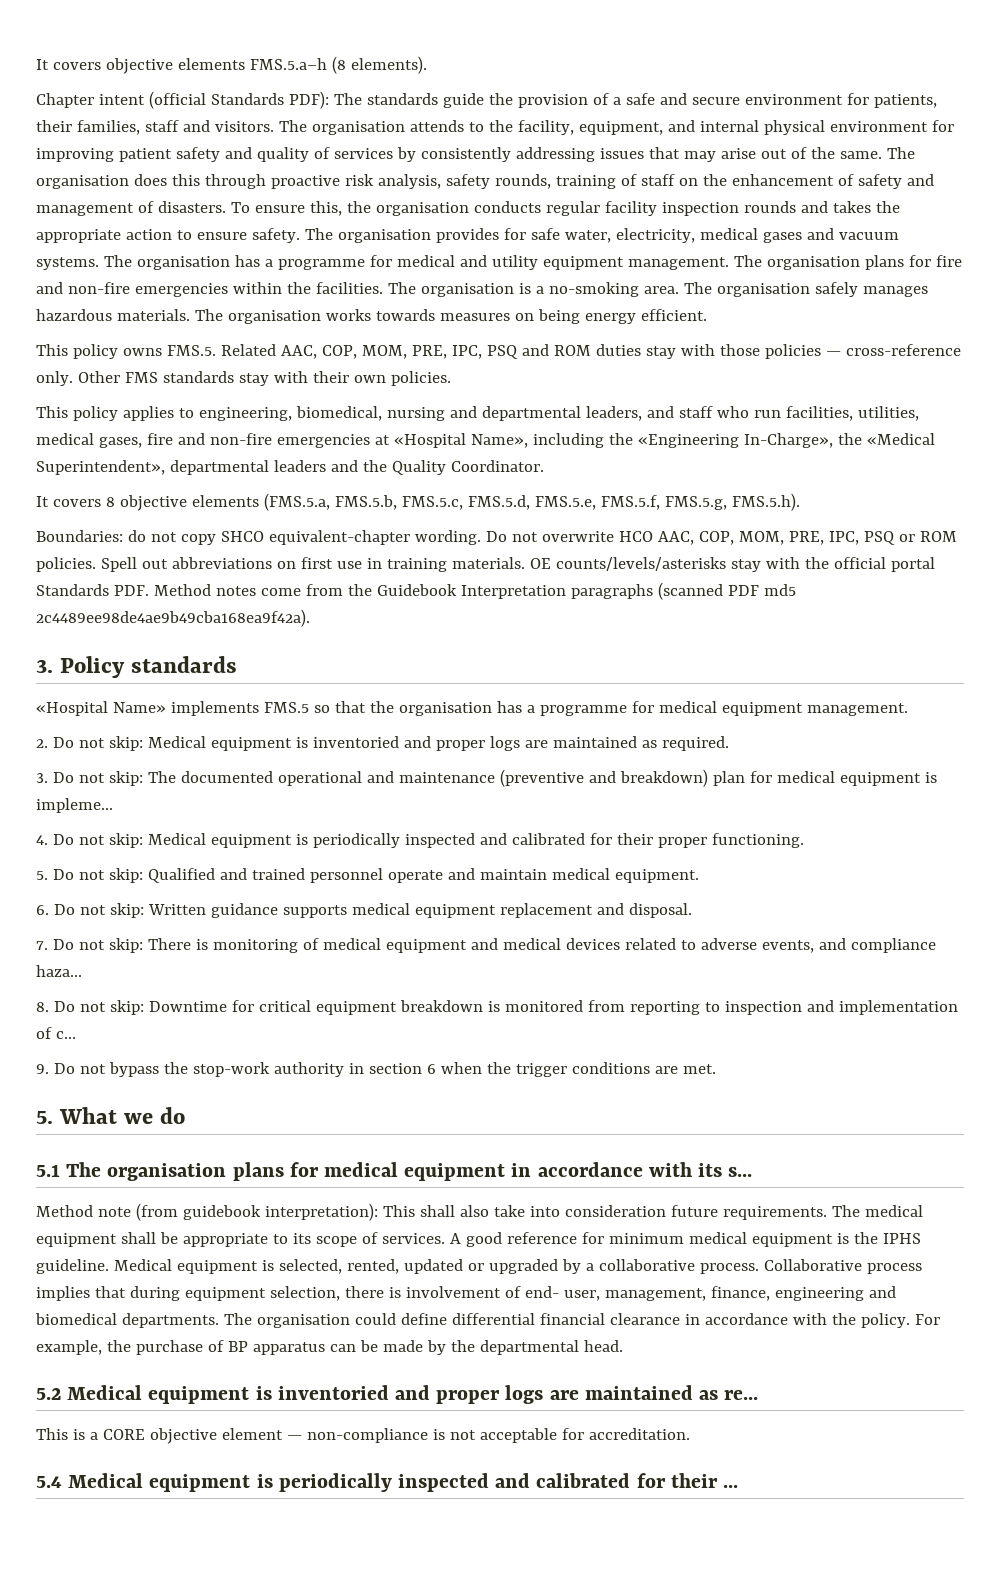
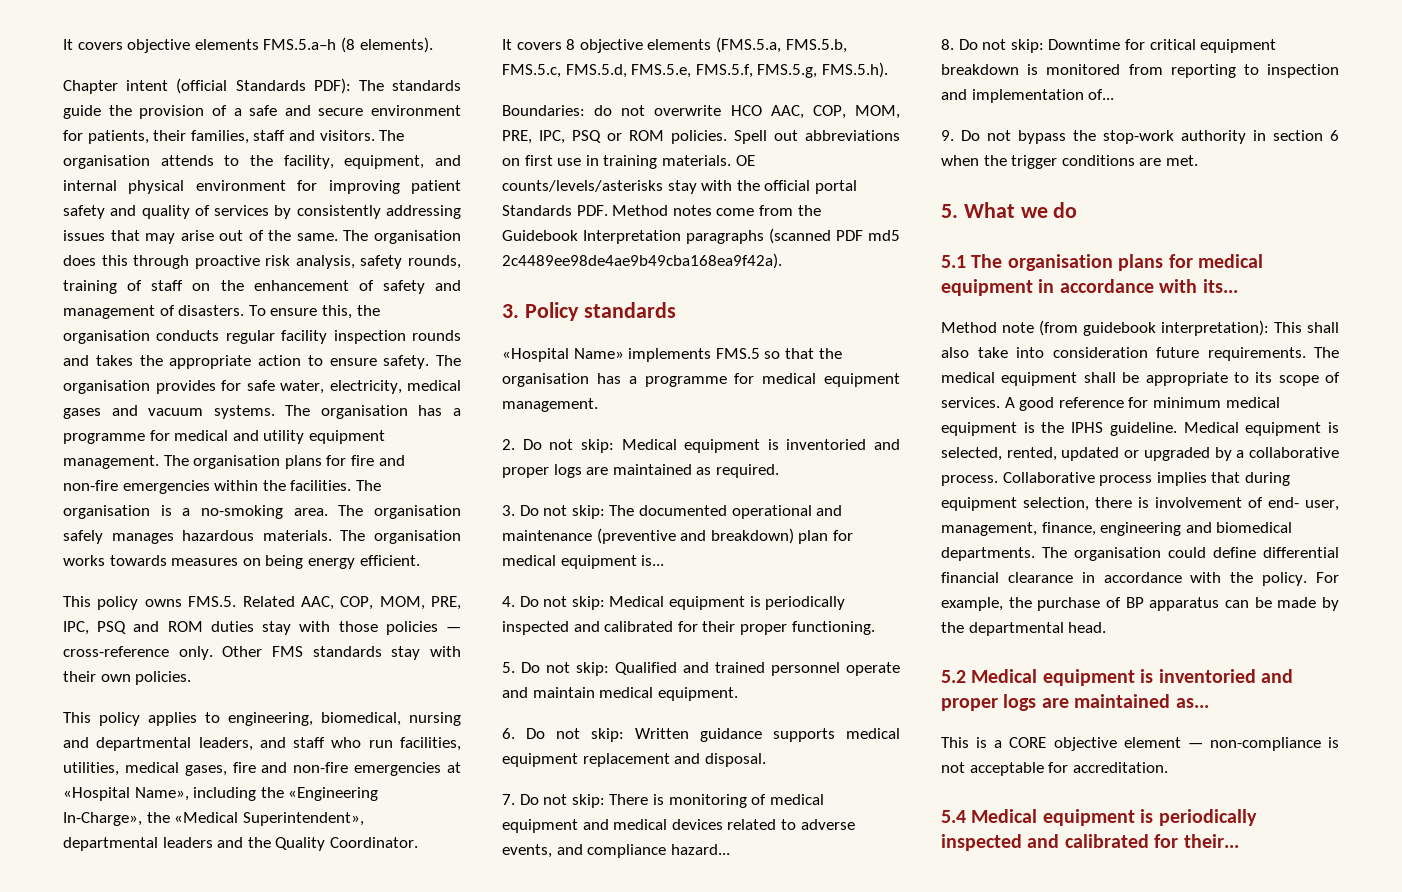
[180,530,538,545] copy SHCO equivalent-chapter wording. Do not -> (646, 110) none
[924,772,937,783] [36,798,113,813] is impleme... -> [641,555,665,566] is...
[36,965,82,977] haza... -> [670,844,730,855] hazard...
[36,1027,76,1039] of c... -> [1088,89,1115,100] of...
[698,1163,753,1177] its s... -> [1202,279,1238,293] its...
[699,1390,759,1400] as re... -> [1175,698,1209,708] as...
[670,1473,739,1488] their ... -> [1183,834,1239,848] their...

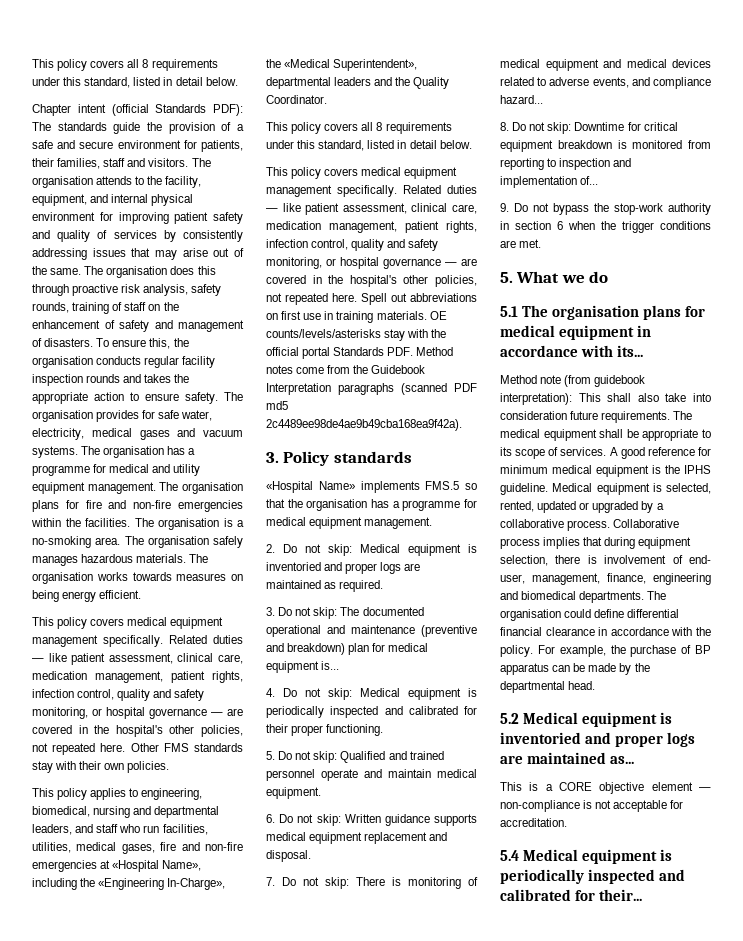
[63,37,433,53] It covers objective elements FMS.5.a–h (8 elements). -> [32,59,218,71] [32,77,238,88] This policy covers all 8 requirements under this standard, listed in detail below.
[144,596,461,610] [63,621,462,635] [63,646,213,660] owns FMS.5. Related AAC, COP, MOM, PRE, IPC, PSQ and ROM duties stay with those policies — cross-reference only. -> [90,617,224,629] [32,635,243,647] [32,653,243,665] [32,671,243,683] [32,689,205,701] [32,707,243,719] [32,725,243,737] [32,743,126,755] covers medical equipment management specifically. Related duties — like patient assessment, clinical care, medication management, patient rights, infection control, quality and safety monitoring, or hospital governance — are covered in the hospital's other policies, not repeated here.
[502,37,847,53] [502,62,888,78] [502,105,900,119] [502,130,727,144] It covers 8 objective elements (FMS.5.a, FMS.5.b, FMS.5.c, FMS.5.d, FMS.5.e, FMS.5.f, FMS.5.g, FMS.5.h). // Boundaries: do not overwrite HCO AAC, COP, MOM, PRE, IPC, PSQ or ROM policies. -> [266,122,452,134] [266,140,472,151] [266,167,458,179] [266,185,477,197] [266,203,477,215] [266,221,477,233] [266,239,439,251] [266,257,477,269] [266,275,477,287] [266,293,357,305] This policy covers all 8 requirements under this standard, listed in detail below. // This policy covers medical equipment management specifically. Related duties — like patient assessment, clinical care, medication management, patient rights, infection control, quality and safety monitoring, or hospital governance — are covered in the hospital's other policies, not repeated here.

